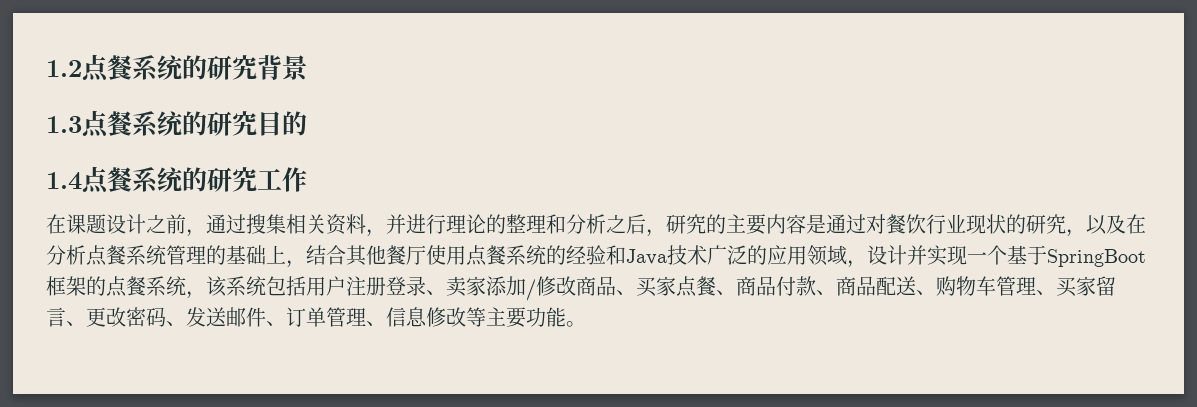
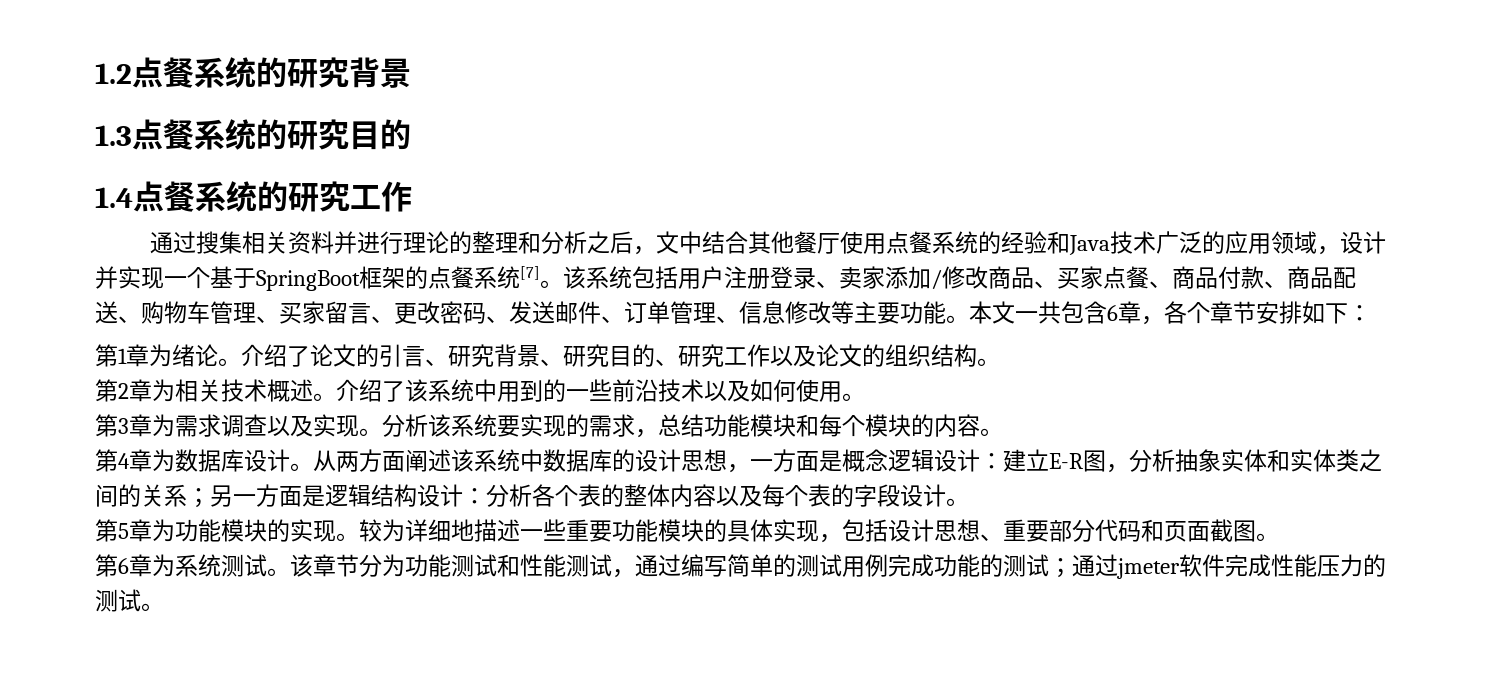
[46,214,206,237] 在课题设计之前， -> (412, 196) none
[366,229,386,237] ， -> (335, 242) none
[666,214,1146,237] [46,245,306,268] 研究的主要内容是通过对餐饮行业现状的研究，以及在分析点餐系统管理的基础上， -> [656,231,703,254] 文中
[186,291,206,299] ， -> [520,266,540,280] [540,280,563,288] [7]。
(586, 324) none -> [969,301,1371,325] [95,344,1000,367] [95,379,865,402] [95,414,1003,438] [95,449,1382,473] [95,484,969,508] [95,519,1279,543] [95,554,1386,579] [95,589,164,612] 本文一共包含6章，各个章节安排如下： // 第1章为绪论。介绍了论文的引言、研究背景、研究目的、研究工作以及论文的组织结构。 // 第2章为相关技术概述。介绍了该系统中用到的一些前沿技术以及如何使用。 // 第3章为需求调查以及实现。分析该系统要实现的需求，总结功能模块和每个模块的内容。 // 第4章为数据库设计。从两方面阐述该系统中数据库的设计思想，一方面是概念逻辑设计：建立E-R图，分析抽象实体和实体类之间的关系；另一方面是逻辑结构设计：分析各个表的整体内容以及每个表的字段设计。 // 第5章为功能模块的实现。较为详细地描述一些重要功能模块的具体实现，包括设计思想、重要部分代码和页面截图。 // 第6章为系统测试。该章节分为功能测试和性能测试，通过编写简单的测试用例完成功能的测试；通过jmeter软件完成性能压力的测试。

